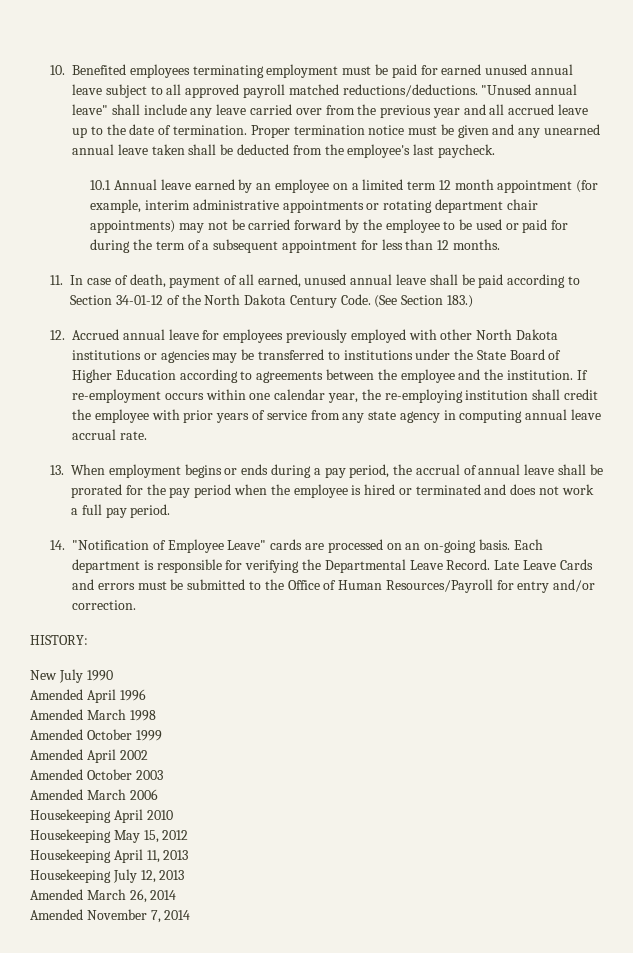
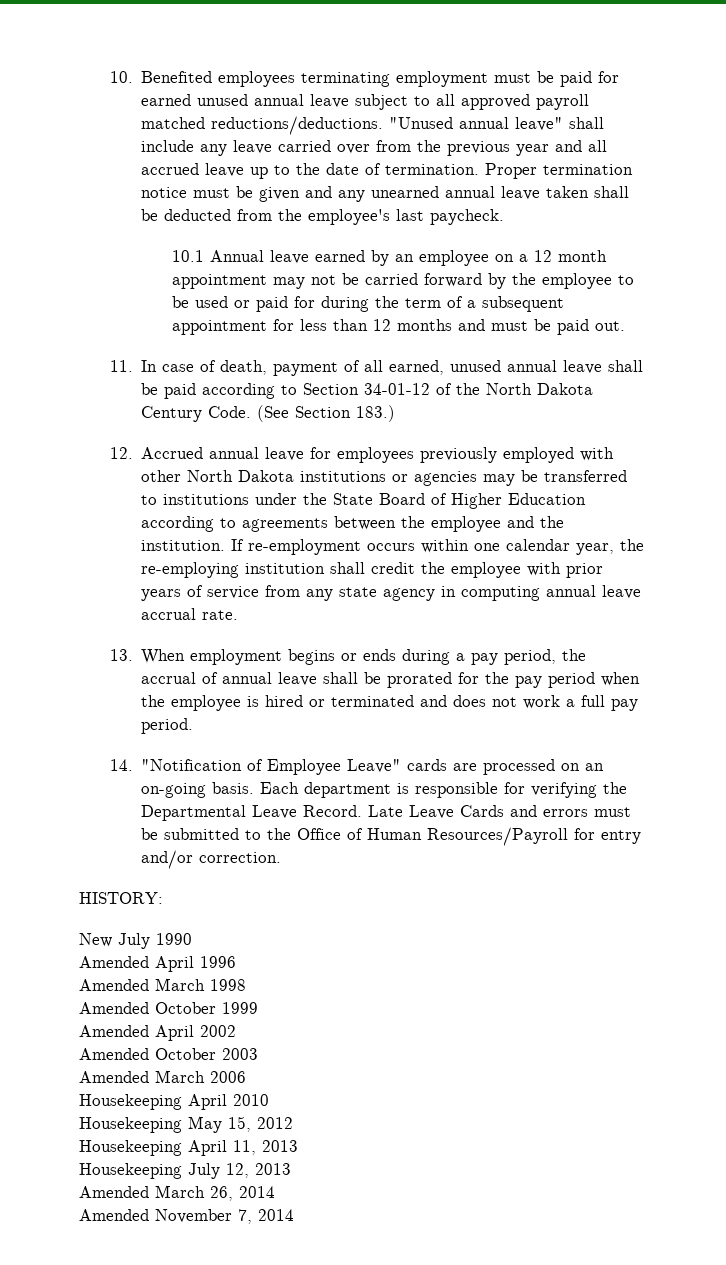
[362,179,437,190] limited term -> (528, 258) none
[576,180,599,193] [90,199,538,213] [90,220,176,233] (for example, interim administrative appointments or rotating department chair appointments) -> (267, 281) none
[452,239,500,250] months. -> [396,319,625,335] months and must be paid out.

